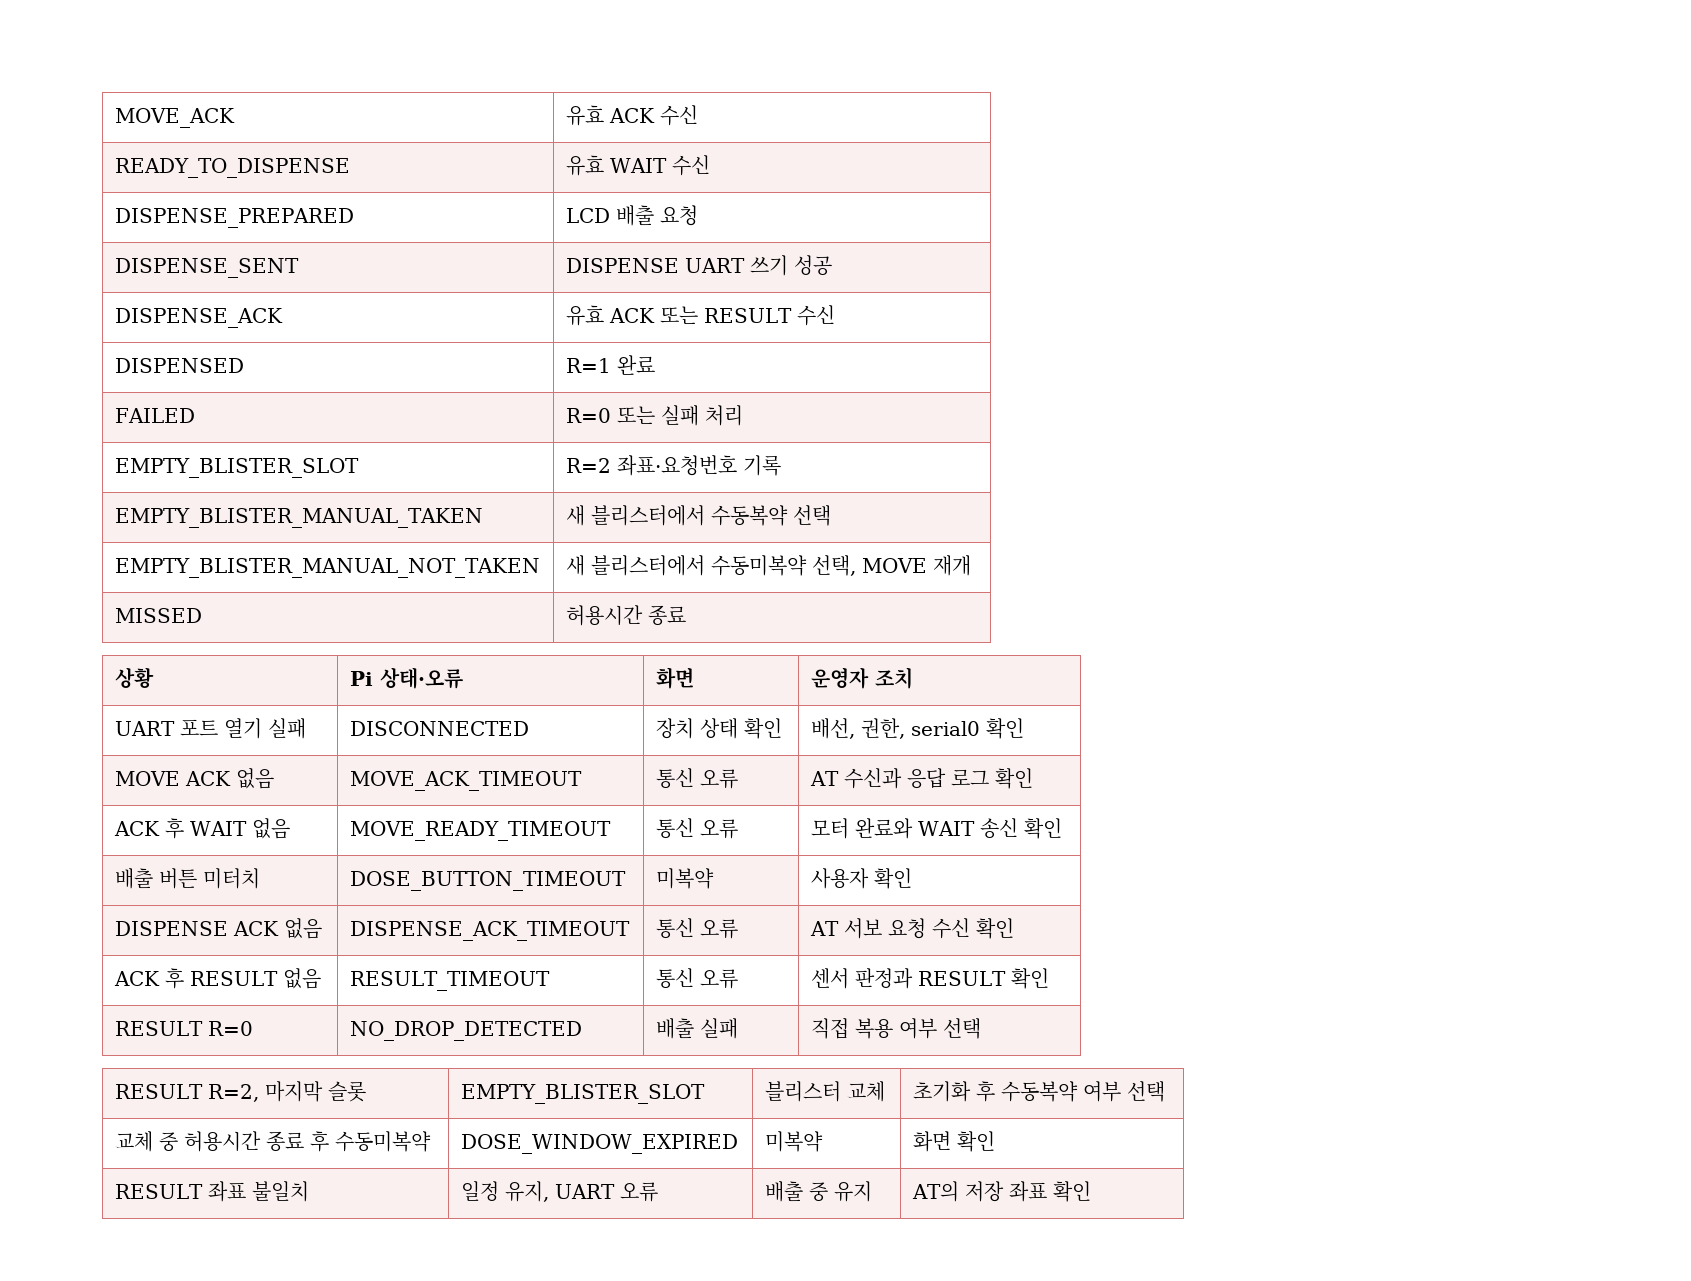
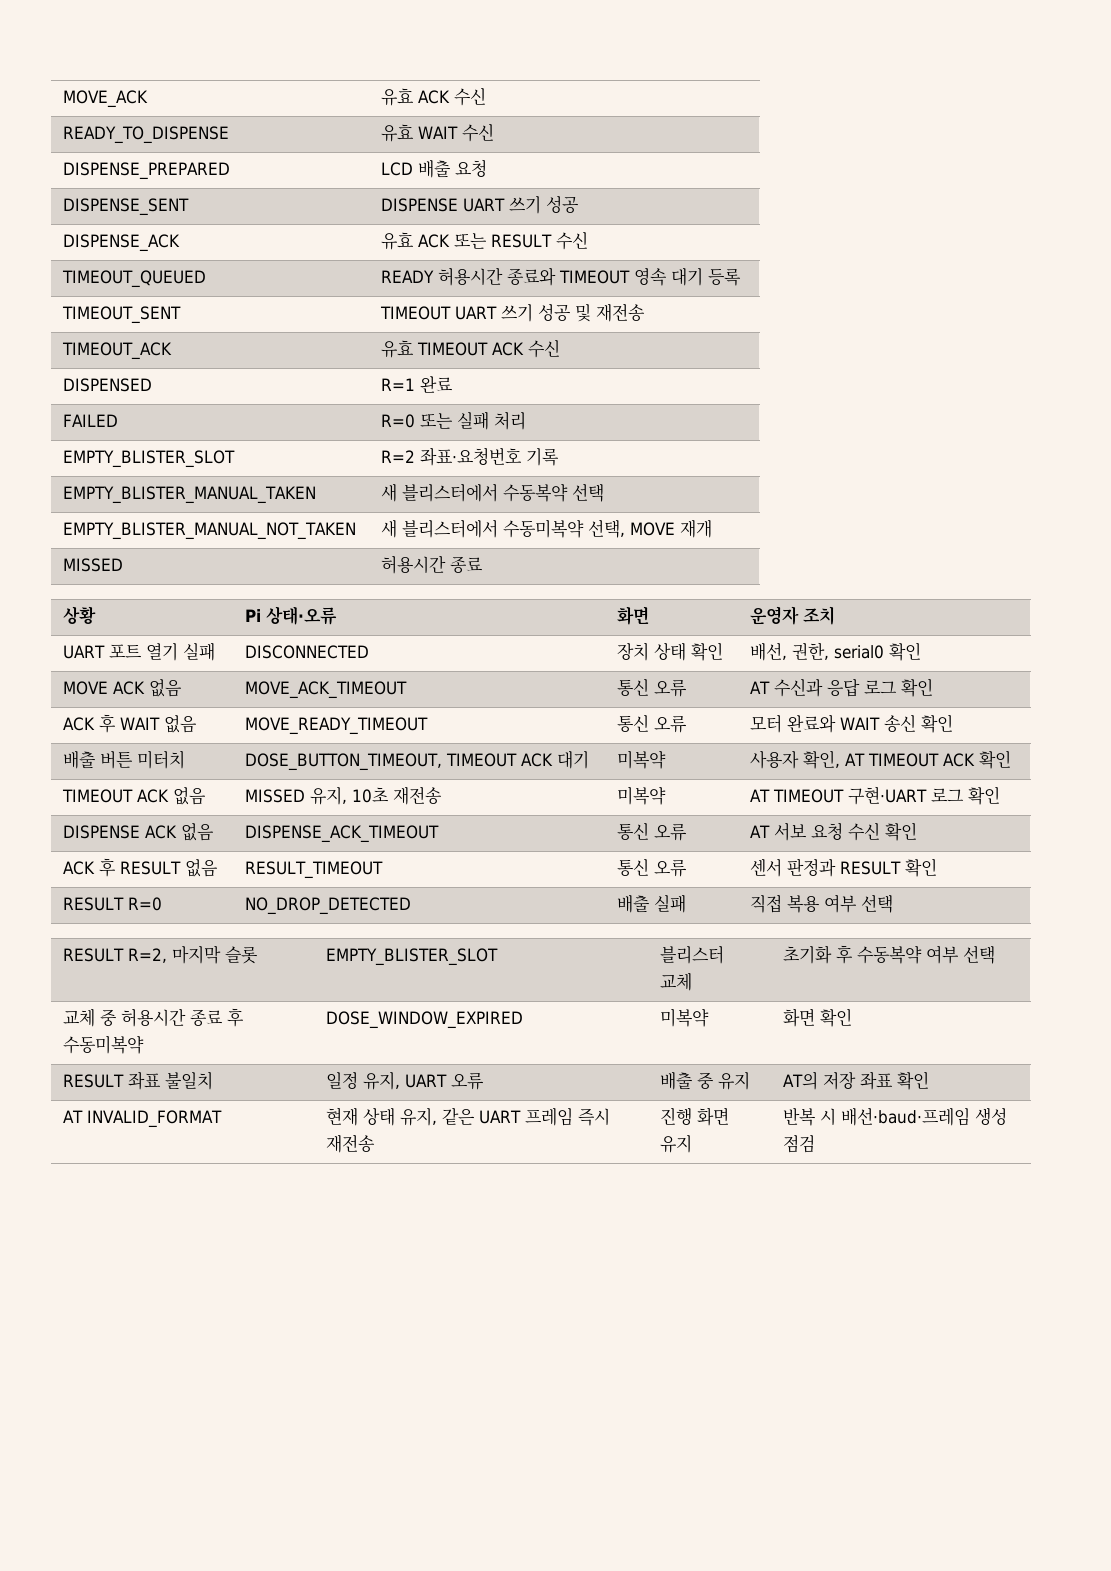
(835, 315) none -> [62,270,207,288] [381,267,742,286] [62,306,182,324] [380,303,646,322] [62,342,173,360] [381,340,561,358] // TIMEOUT_QUEUED | READY 허용시간 종료와 TIMEOUT 영속 대기 등록 // TIMEOUT_SENT | TIMEOUT UART 쓰기 성공 및 재전송 // TIMEOUT_ACK | 유효 TIMEOUT ACK 수신
[349,871,626,891] [655,868,714,889] [810,868,869,889] DOSE_BUTTON_TIMEOUT | 미복약 | 사용자 -> [245,751,590,771] [617,750,667,769] [750,750,1012,769] [62,787,207,805] [245,786,443,805] [617,786,667,805] [750,786,965,805] DOSE_BUTTON_TIMEOUT, TIMEOUT ACK 대기 | 미복약 | 사용자 확인, AT TIMEOUT ACK 확인 // TIMEOUT ACK 없음 | MISSED 유지, 10초 재전송 | 미복약 | AT TIMEOUT 구현·UART 로그
(1091, 1191) none -> [63,1110,223,1128] [326,1107,611,1126] [326,1134,376,1153] [660,1107,730,1126] [660,1135,693,1153] [783,1107,1008,1126] [783,1135,816,1153] // AT INVALID_FORMAT | 현재 상태 유지, 같은 UART 프레임 즉시 재전송 | 진행 화면 유지 | 반복 시 배선·baud·프레임 생성 점검

